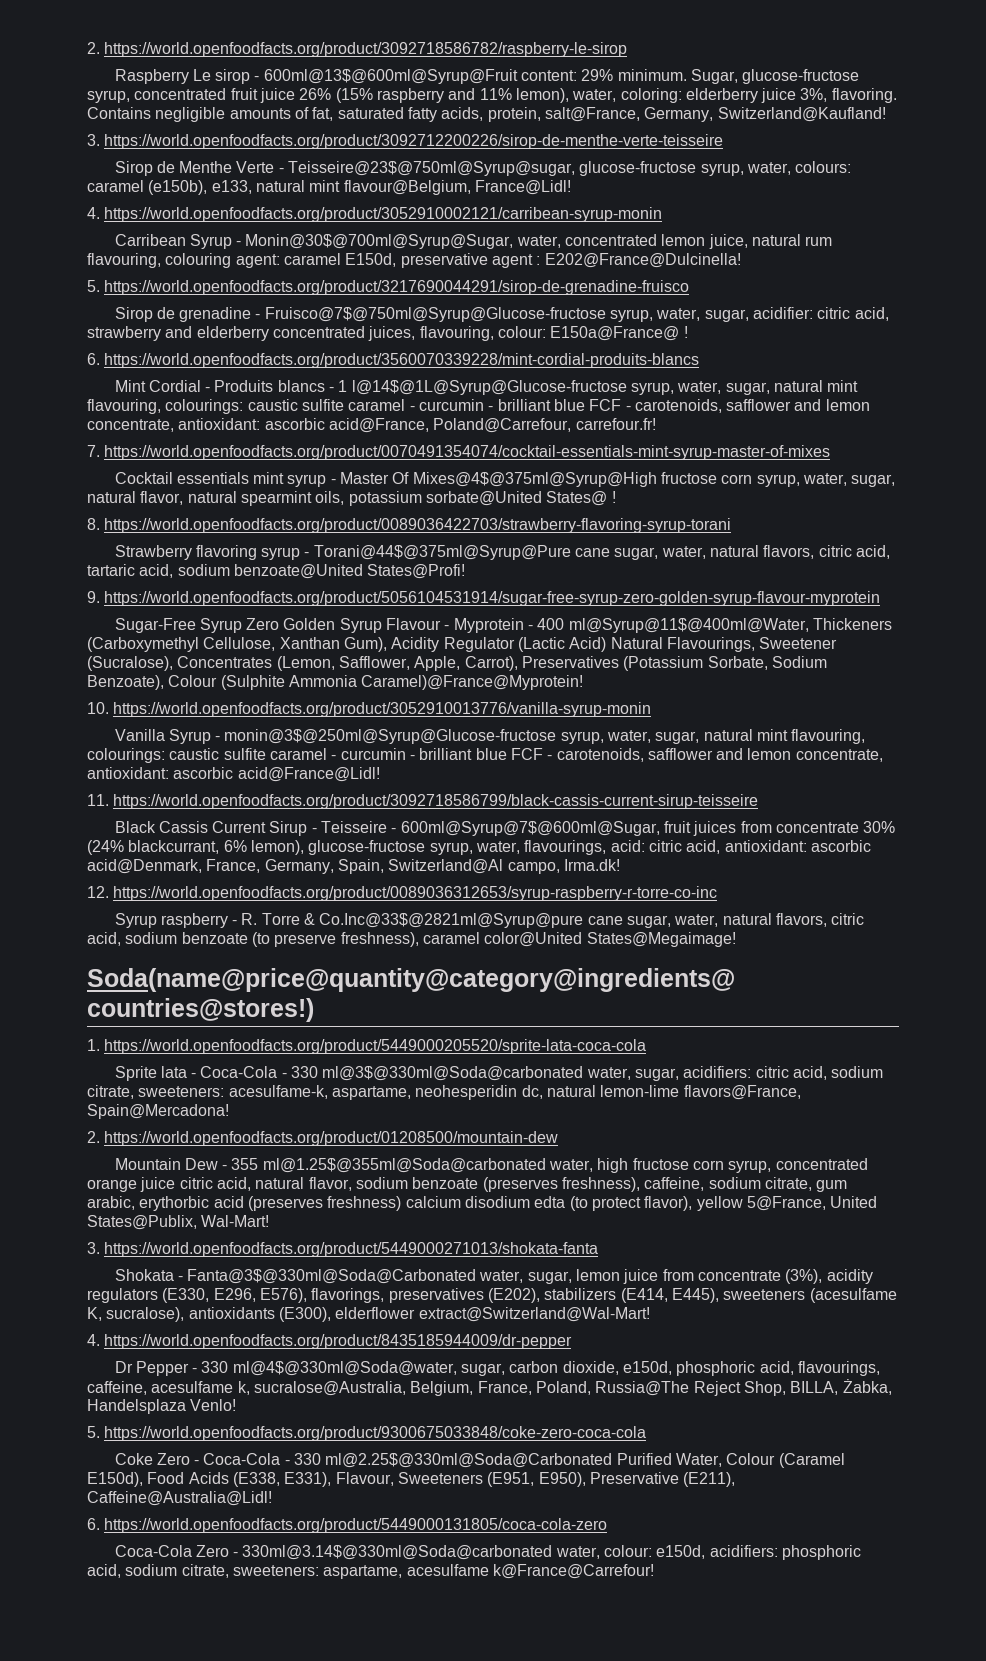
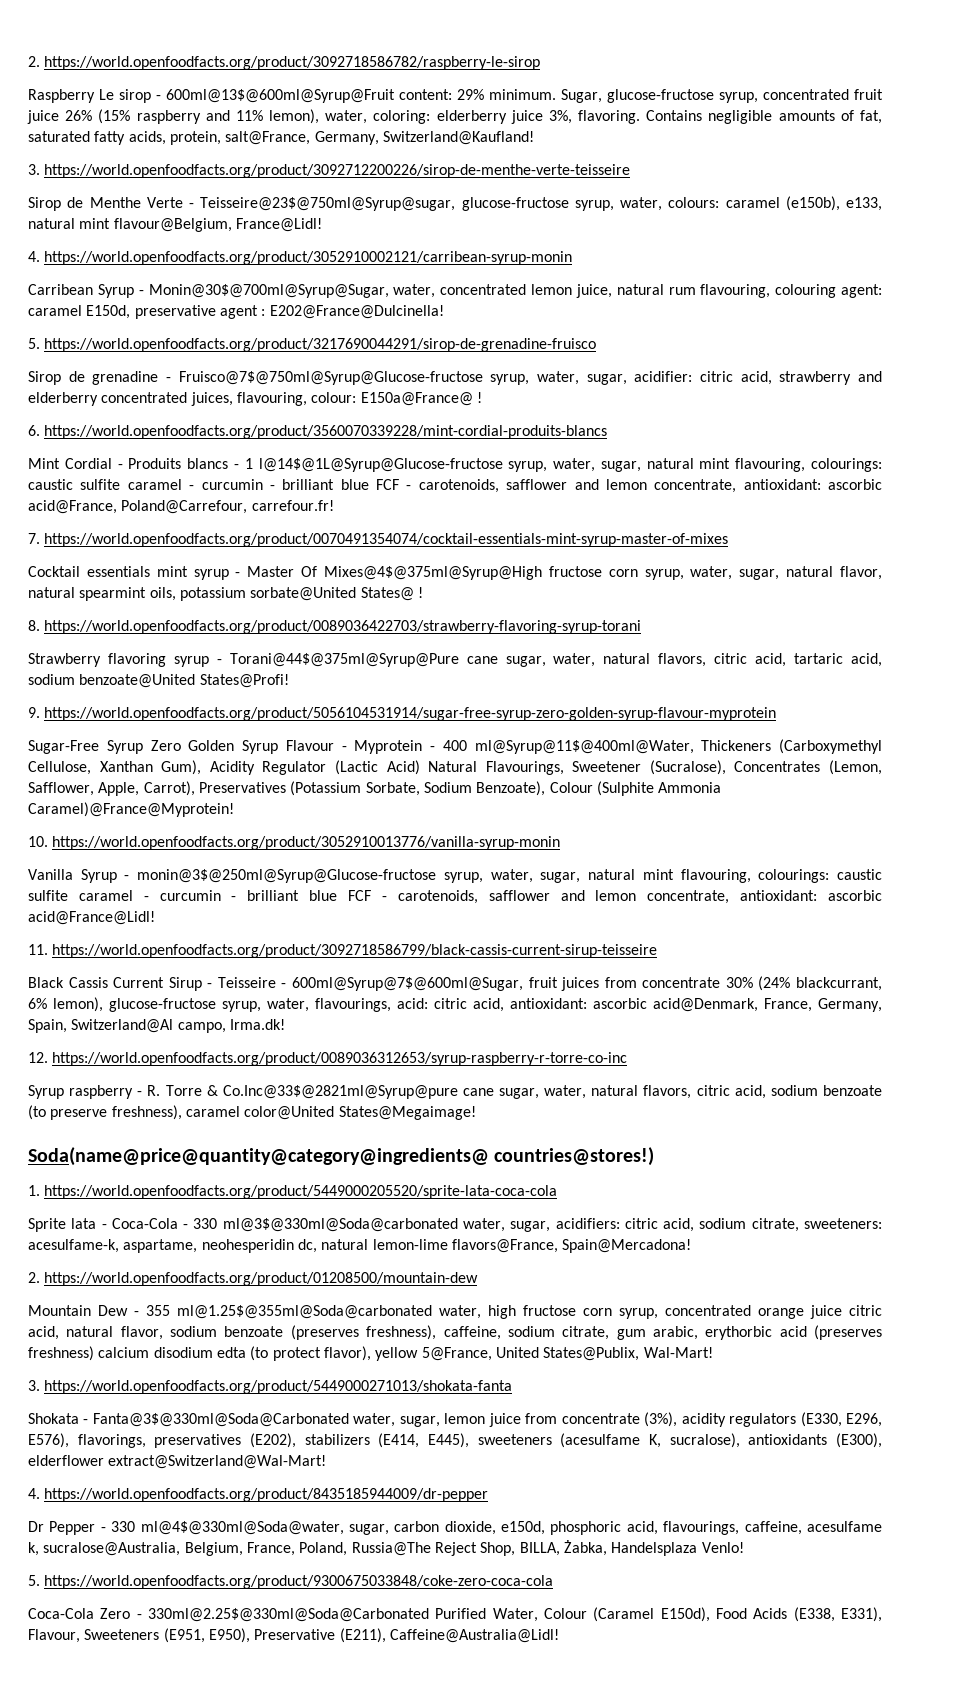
[114,1453,613,1468] Coke Zero - Coca-Cola - 330 ml@2.25$@330ml@Soda@Carbonated -> [28,1608,429,1622] Coca-Cola Zero - 330ml@2.25$@330ml@Soda@Carbonated
[87,1518,608,1533] [114,1545,862,1560] [87,1564,654,1579] // 6. https://world.openfoodfacts.org/product/5449000131805/coca-cola-zero // Coca-Cola Zero - 330ml@3.14$@330ml@Soda@carbonated water, colour: e150d, acidifiers: phosphoric acid, sodium citrate, sweeteners: aspartame, acesulfame k@France@Carrefour! -> (559, 1636) none

